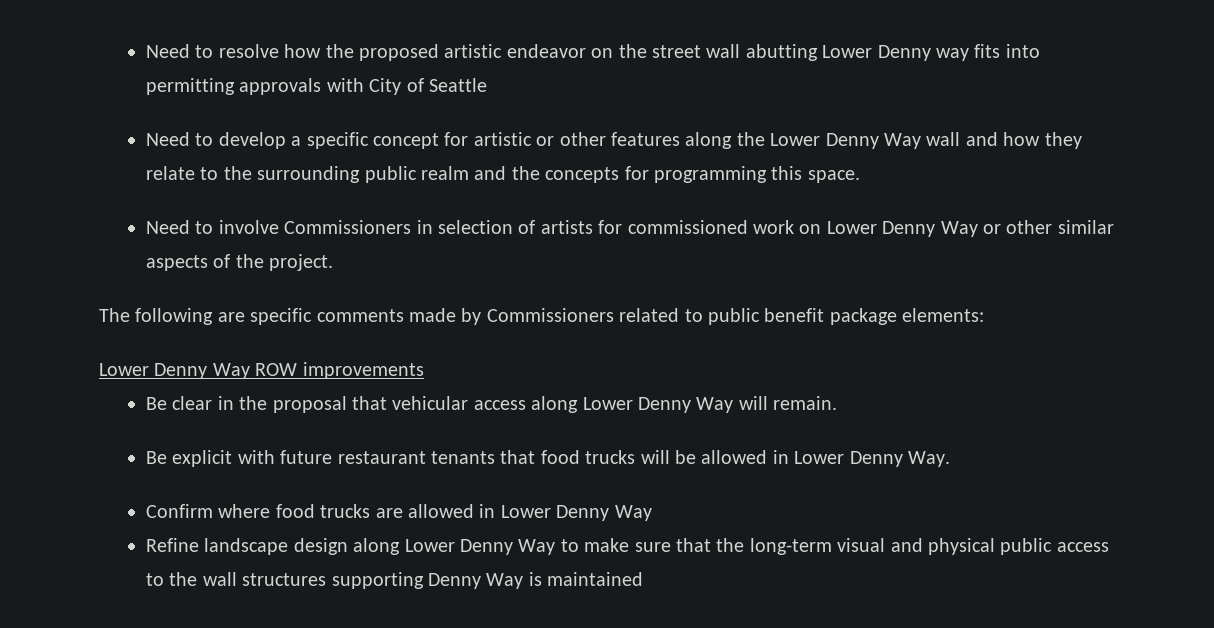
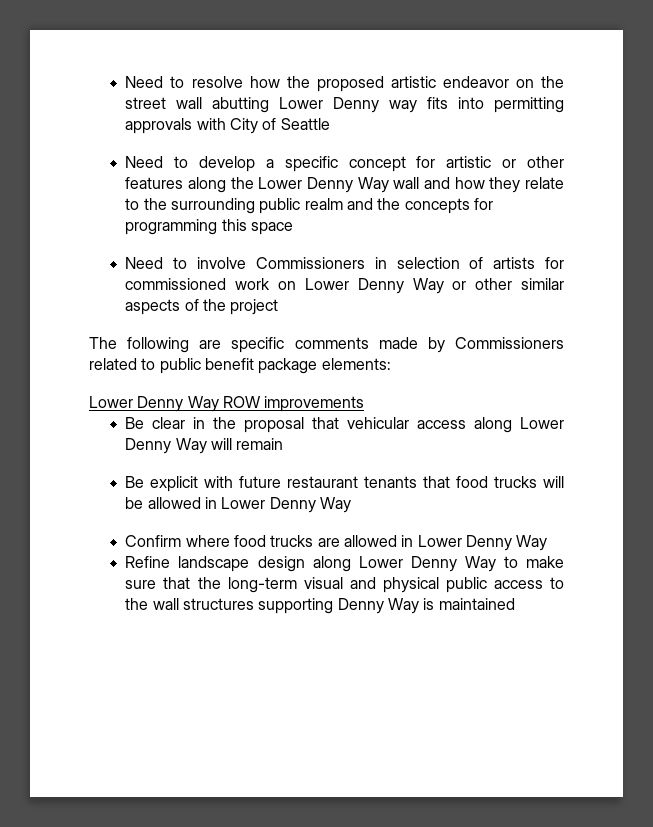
[807,170,860,183] space. -> [251,222,294,235] space
[269,254,334,271] project. -> [230,299,279,315] project
[773,396,838,410] remain. -> [236,438,284,450] remain
[907,451,950,467] Way. -> [319,497,351,513] Way

